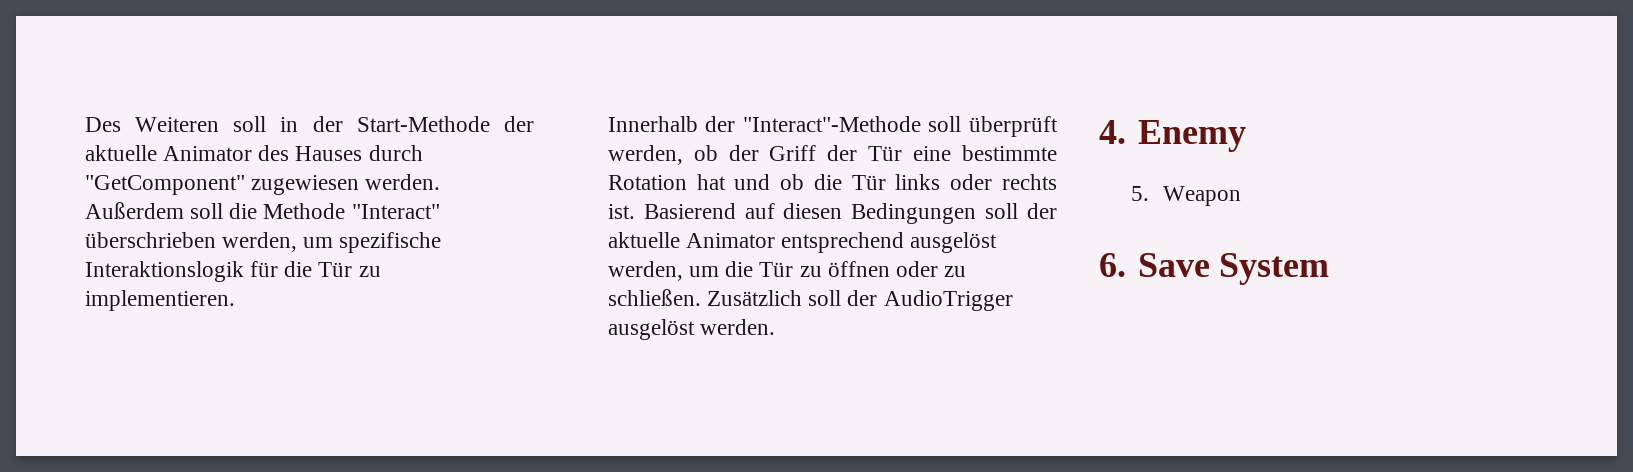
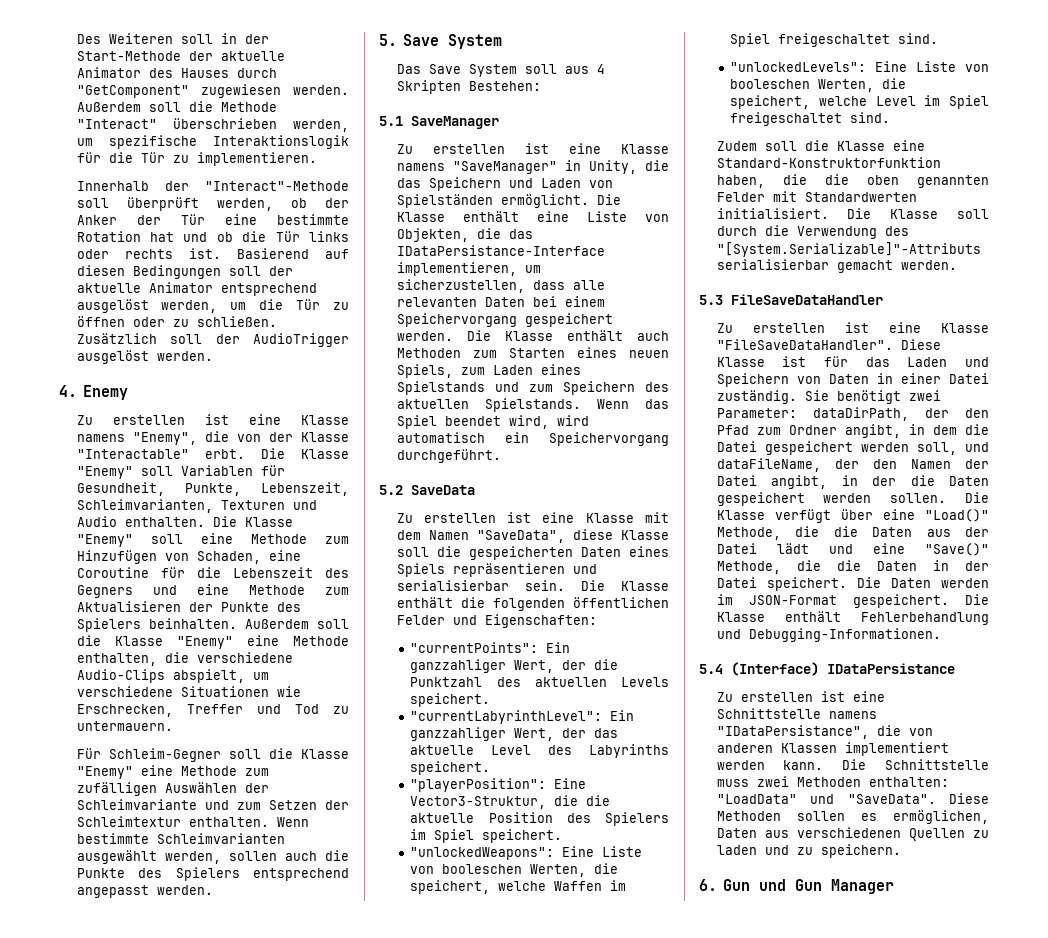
[769,145,817,161] Griff -> [76,215,117,225] Anker
[1130,186,1241,206] [1099,253,1330,285] 5. Weapon // 6. Save System -> [76,414,349,425] [76,431,349,445] [76,448,349,459] [76,465,285,479] [76,482,349,496] [76,499,317,513] [76,516,293,527] [76,533,349,547] [76,550,301,564] [76,567,349,578] [76,584,349,598] [76,601,301,612] [76,618,349,632] [76,635,349,649] [76,652,293,666] [76,669,269,683] [76,686,301,697] [76,704,349,717] [76,721,173,731] [76,748,349,762] [76,765,269,779] [76,782,269,796] [76,799,349,810] [76,816,309,827] [76,833,285,844] [76,850,349,864] [76,867,349,881] [76,885,213,898] [379,34,503,49] [396,64,605,77] [396,80,541,94] [379,116,499,129] [396,143,669,154] [396,160,669,174] [396,177,613,191] [396,194,621,208] [396,211,669,222] [396,228,533,242] [396,245,605,256] [396,262,541,276] [396,279,605,293] [396,296,605,307] [396,313,613,327] [396,330,669,341] [396,347,669,358] [396,364,581,378] [396,381,669,395] [396,398,669,412] [396,415,589,429] [396,432,669,446] [396,449,501,463] [379,485,475,495] [396,512,669,523] [396,529,669,543] [396,546,669,560] [396,563,597,577] [396,580,669,591] [396,597,669,611] [396,614,597,628] [410,642,571,653] [410,659,619,673] [410,677,669,687] [410,693,491,707] [410,710,635,724] [410,727,619,741] [410,744,669,758] [410,761,491,775] [410,778,587,792] [410,795,611,809] [410,812,669,826] [410,829,563,843] [410,846,643,860] [410,863,619,877] [410,880,627,894] [730,33,939,47] [730,61,989,72] [730,78,907,92] [730,95,989,109] [730,112,891,126] [716,140,925,151] [716,157,941,168] [716,174,989,188] [716,191,917,202] [716,208,989,219] [716,225,909,239] [716,242,981,257] [716,259,957,273] [699,294,883,305] [716,322,989,333] [716,339,941,350] [716,356,989,367] [716,373,989,387] [716,390,941,404] [716,407,989,421] [716,424,989,438] [716,441,989,455] [716,458,989,472] [716,475,989,489] [716,492,989,506] [716,509,989,523] [716,526,989,540] [716,543,989,556] [716,560,989,574] [716,577,989,591] [716,594,989,608] [716,611,989,625] [716,628,941,642] [699,662,955,676] [716,691,885,702] [716,708,877,719] [716,725,933,739] [716,742,949,756] [716,759,989,770] [716,776,949,787] [716,793,989,804] [716,810,989,824] [716,827,989,841] [716,844,901,858] [699,879,895,894] Zu erstellen ist eine Klasse namens "Enemy", die von der Klasse "Interactable" erbt. Die Klasse "Enemy" soll Variablen für Gesundheit, Punkte, Lebenszeit, Schleimvarianten, Texturen und Audio enthalten. Die Klasse "Enemy" soll eine Methode zum Hinzufügen von Schaden, eine Coroutine für die Lebenszeit des Gegners und eine Methode zum Aktualisieren der Punkte des Spielers beinhalten. Außerdem soll die Klasse "Enemy" eine Methode enthalten, die verschiedene Audio-Clips abspielt, um verschiedene Situationen wie Erschrecken, Treffer und Tod zu untermauern. // Für Schleim-Gegner soll die Klasse "Enemy" eine Methode zum zufälligen Auswählen der Schleimvariante und zum Setzen der Schleimtextur enthalten. Wenn bestimmte Schleimvarianten ausgewählt werden, sollen auch die Punkte des Spielers entsprechend angepasst werden. // 5. Save System // Das Save System soll aus 4 Skripten Bestehen: // 5.1 SaveManager // Zu erstellen ist eine Klasse namens "SaveManager" in Unity, die das Speichern und Laden von Spielständen ermöglicht. Die Klasse enthält eine Liste von Objekten, die das IDataPersistance-Interface implementieren, um sicherzustellen, dass alle relevanten Daten bei einem Speichervorgang gespeichert werden. Die Klasse enthält auch Methoden zum Starten eines neuen Spiels, zum Laden eines Spielstands und zum Speichern des aktuellen Spielstands. Wenn das Spiel beendet wird, wird automatisch ein Speichervorgang durchgeführt. // 5.2 SaveData // Zu erstellen ist eine Klasse mit dem Namen "SaveData", diese Klasse soll die gespeicherten Daten eines Spiels repräsentieren und serialisierbar sein. Die Klasse enthält die folgenden öffentlichen Felder und Eigenschaften: // "currentPoints": Ein ganzzahliger Wert, der die Punktzahl des aktuellen Levels speichert. // "currentLabyrinthLevel": Ein ganzzahliger Wert, der das aktuelle Level des Labyrinths speichert. // "playerPosition": Eine Vector3-Struktur, die die aktuelle Position des Spielers im Spiel speichert. // "unlockedWeapons": Eine Liste von booleschen Werten, die speichert, welche Waffen im Spiel freigeschaltet sind. // "unlockedLevels": Eine Liste von booleschen Werten, die speichert, welche Level im Spiel freigeschaltet sind. // Zudem soll die Klasse eine Standard-Konstruktorfunktion haben, die die oben genannten Felder mit Standardwerten initialisiert. Die Klasse soll durch die Verwendung des "[System.Serializable]"-Attributs serialisierbar gemacht werden. // 5.3 FileSaveDataHandler // Zu erstellen ist eine Klasse "FileSaveDataHandler". Diese Klasse ist für das Laden und Speichern von Daten in einer Datei zuständig. Sie benötigt zwei Parameter: dataDirPath, der den Pfad zum Ordner angibt, in dem die Datei gespeichert werden soll, und dataFileName, der den Namen der Datei angibt, in der die Daten gespeichert werden sollen. Die Klasse verfügt über eine "Load()" Methode, die die Daten aus der Datei lädt und eine "Save()" Methode, die die Daten in der Datei speichert. Die Daten werden im JSON-Format gespeichert. Die Klasse enthält Fehlerbehandlung und Debugging-Informationen. // 5.4 (Interface) IDataPersistance // Zu erstellen ist eine Schnittstelle namens "IDataPersistance", die von anderen Klassen implementiert werden kann. Die Schnittstelle muss zwei Methoden enthalten: "LoadData" und "SaveData". Diese Methoden sollen es ermöglichen, Daten aus verschiedenen Quellen zu laden und zu speichern. // 6. Gun und Gun Manager

